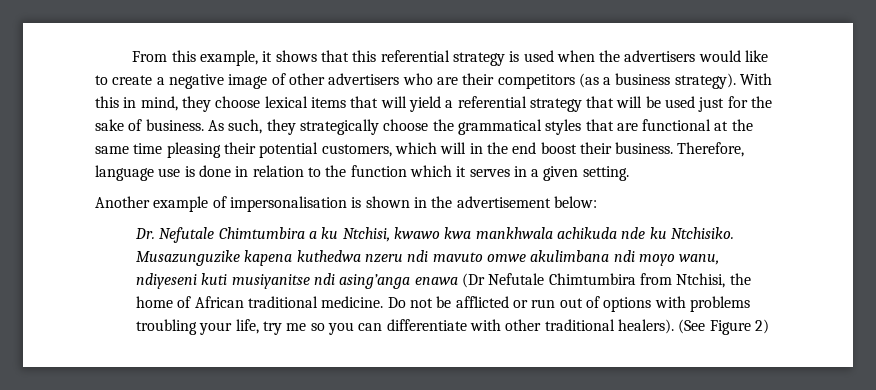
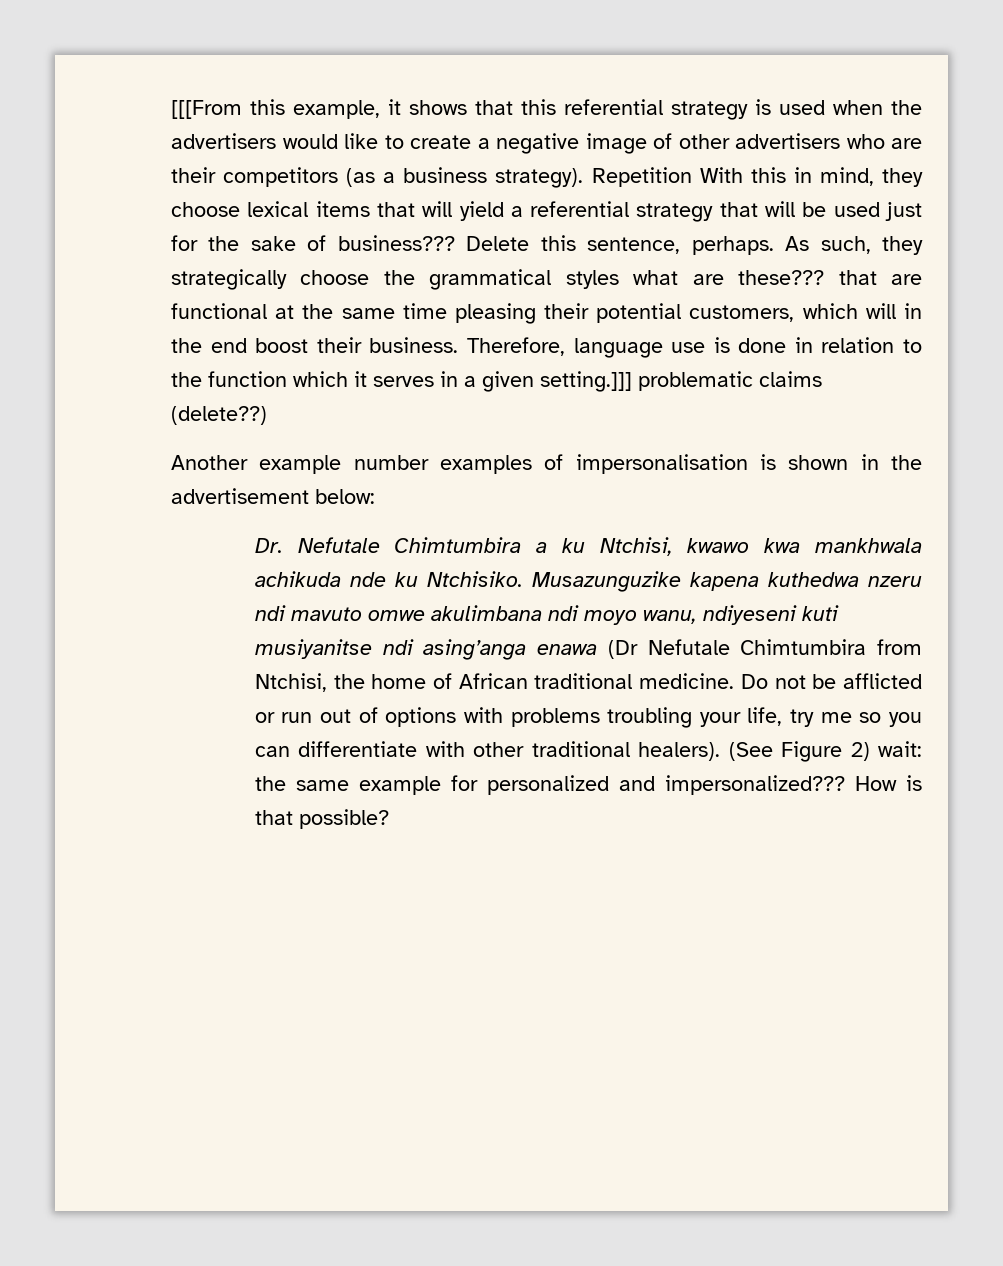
[132,51,168,62] From -> [171,100,242,119] [[[From
(736, 81) none -> [591,167,692,187] Repetition
[145,119,204,131] business. -> [337,235,774,255] business??? Delete this sentence, perhaps.
(582, 127) none -> [633,270,825,285] what are these???
[582,166,629,181] setting. -> [540,371,822,392] [171,406,267,425] setting.]]] problematic claims (delete??)
(209, 204) none -> [353,455,532,474] number examples
(769, 326) none -> [877,741,922,757] [254,775,922,795] [254,809,389,829] wait: the same example for personalized and impersonalized??? How is that possible?

